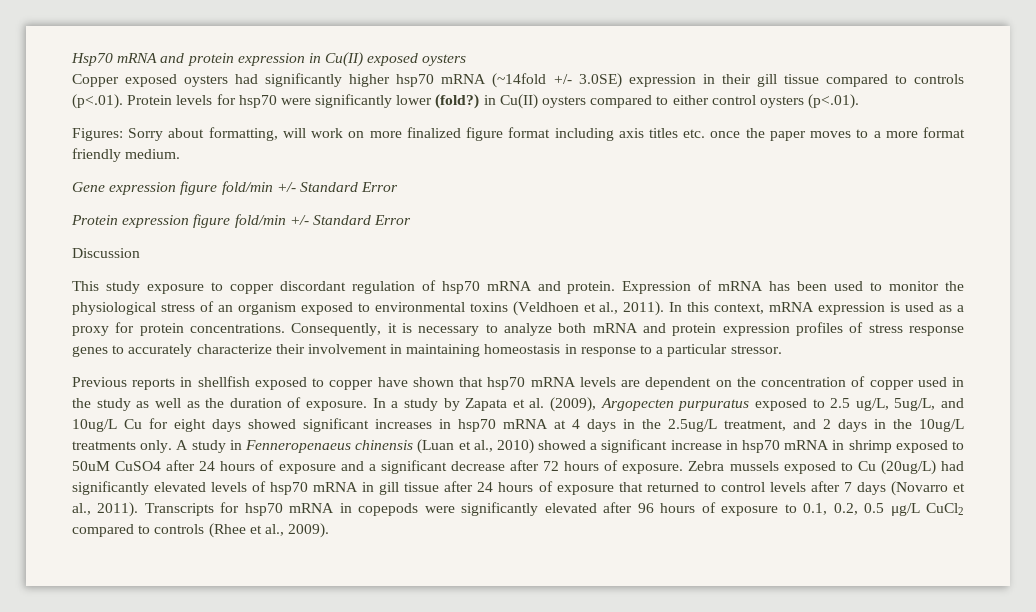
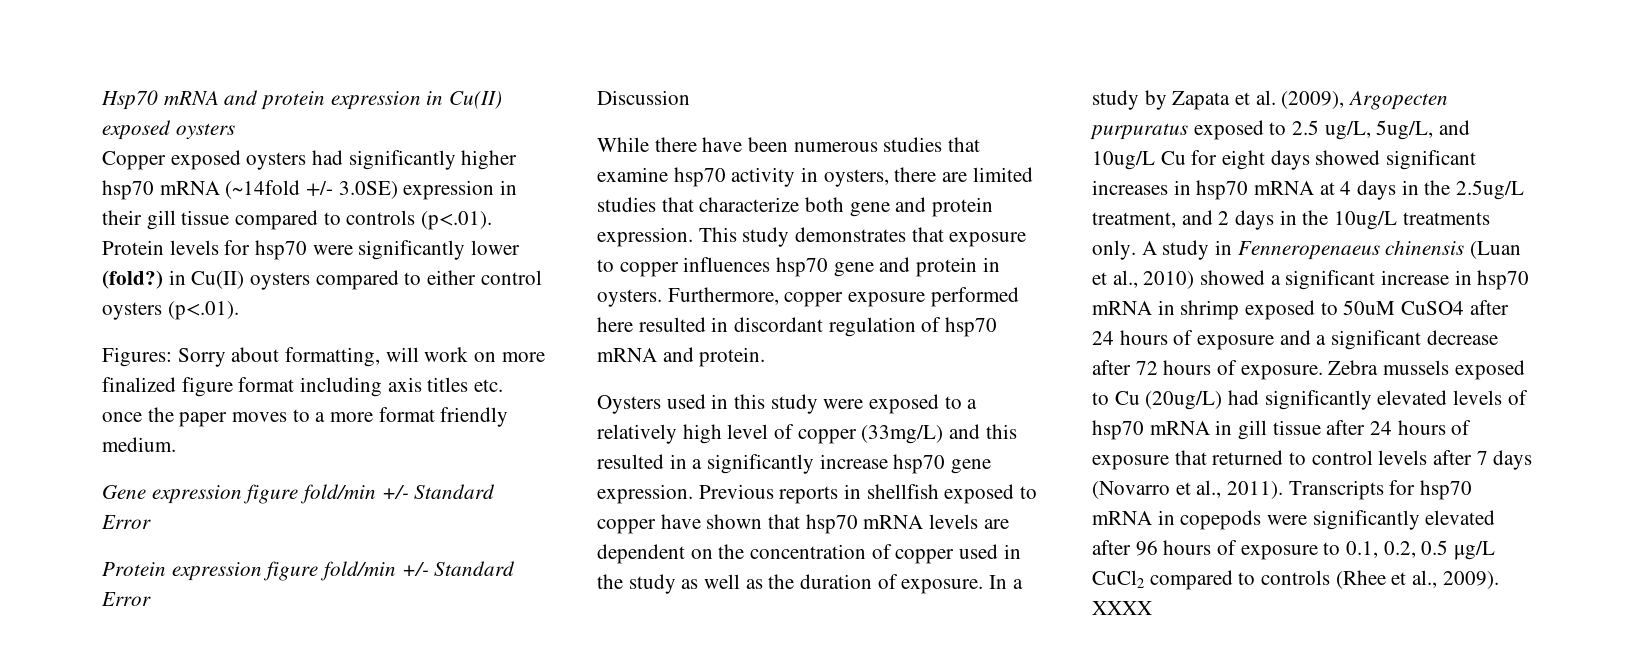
[72,281,274,294] This study exposure to copper -> [597,137,981,152] [597,167,1033,187] [597,197,994,217] [597,227,1027,247] [597,257,1000,277] [597,287,1019,307] [597,317,729,332] While there have been numerous studies that examine hsp70 activity in oysters, there are limited studies that characterize both gene and protein expression. This study demonstrates that exposure to copper influences hsp70 gene and protein in oysters. Furthermore, copper exposure performed here resulted in
[622,280,965,294] [72,301,965,316] [72,322,965,336] [72,344,782,357] Expression of mRNA has been used to monitor the physiological stress of an organism exposed to environmental toxins (Veldhoen et al., 2011). In this context, mRNA expression is used as a proxy for protein concentrations. Consequently, it is necessary to analyze both mRNA and protein expression profiles of stress response genes to accurately characterize their involvement in maintaining homeostasis in response to a particular stressor. // -> [597,394,978,414] [597,424,1017,444] [597,454,992,474] [597,484,693,504] // Oysters used in this study were exposed to a relatively high level of copper (33mg/L) and this resulted in a significantly increase hsp70 gene expression.
(330, 530) none -> [1092,601,1152,615] XXXX

